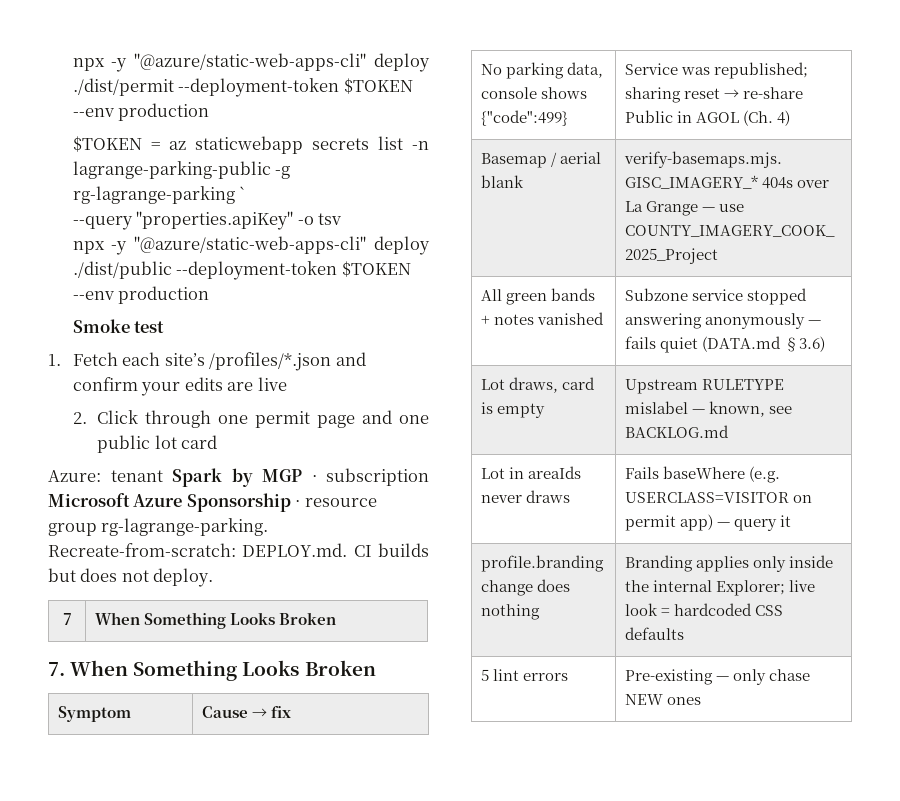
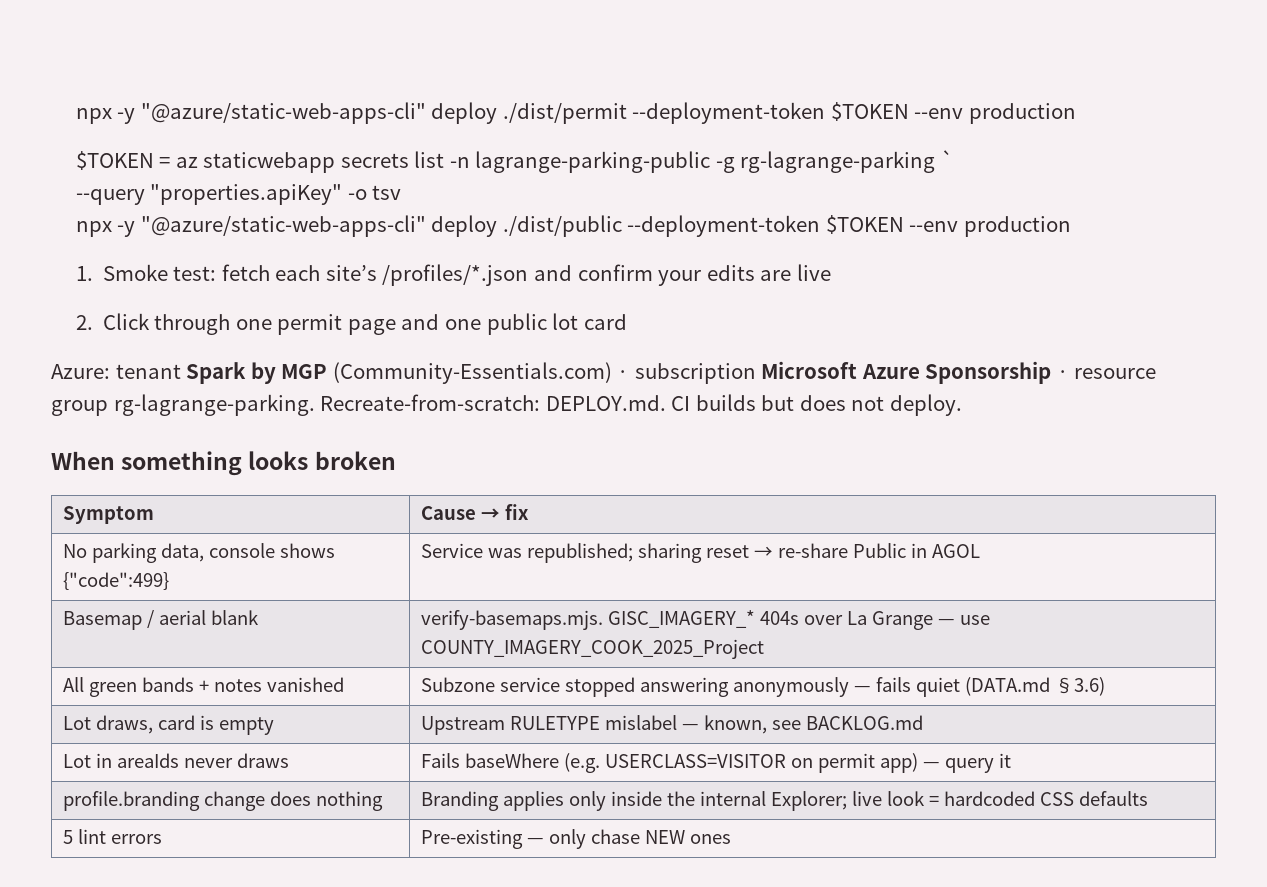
[72,319,165,333] [48,352,118,366] Smoke test // 1. Fetch -> [75,264,270,281] 1. Smoke test: fetch
(302, 475) none -> [332,362,612,384] (Community-Essentials.com)
[62,613,72,625] [94,612,336,629] [48,660,376,681] // 7 | When Something Looks Broken // 7. When Something Looks Broken -> [51,451,396,476] // When something looks broken
[742,110,790,126] (Ch. 4) -> (980, 551) none

